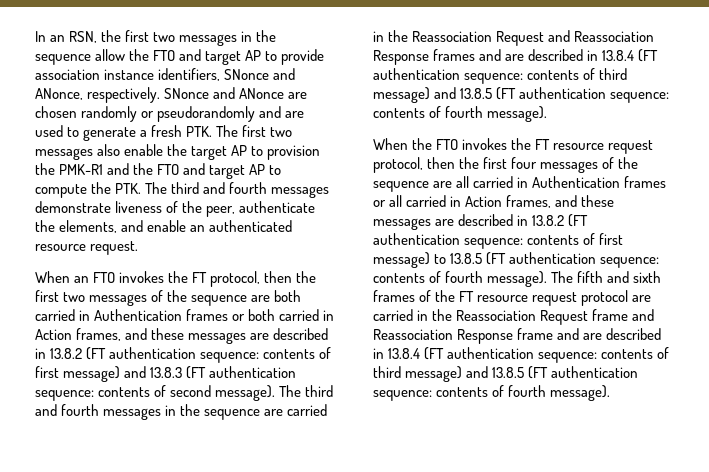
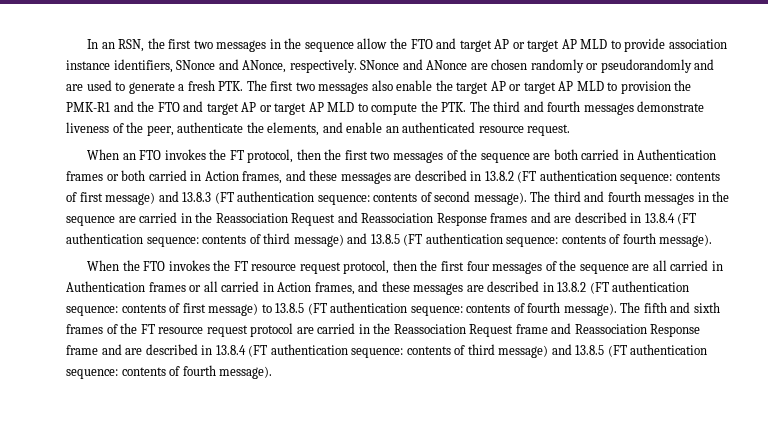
(262, 55) none -> [512,39,608,52] or target AP MLD
(248, 150) none -> [509,81,604,94] or target AP MLD
(266, 169) none -> [259,102,355,115] or target AP MLD

